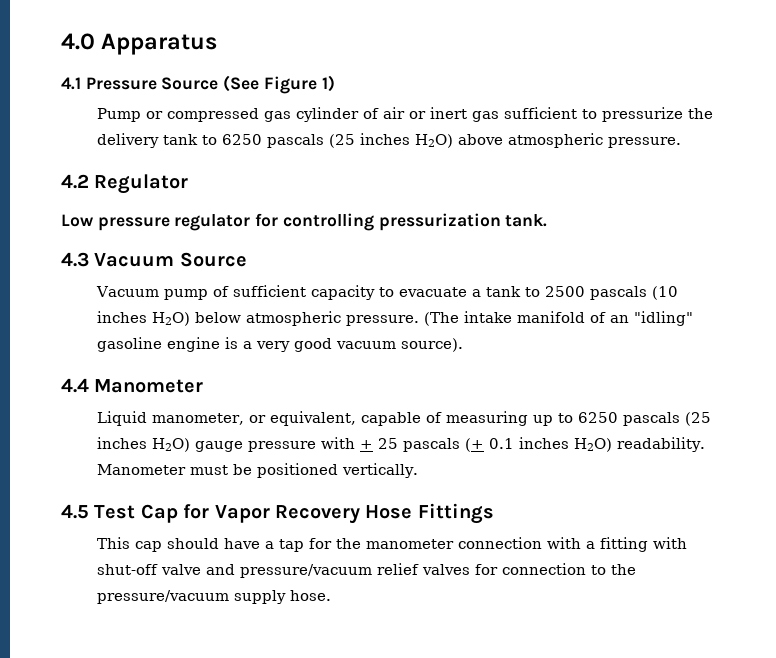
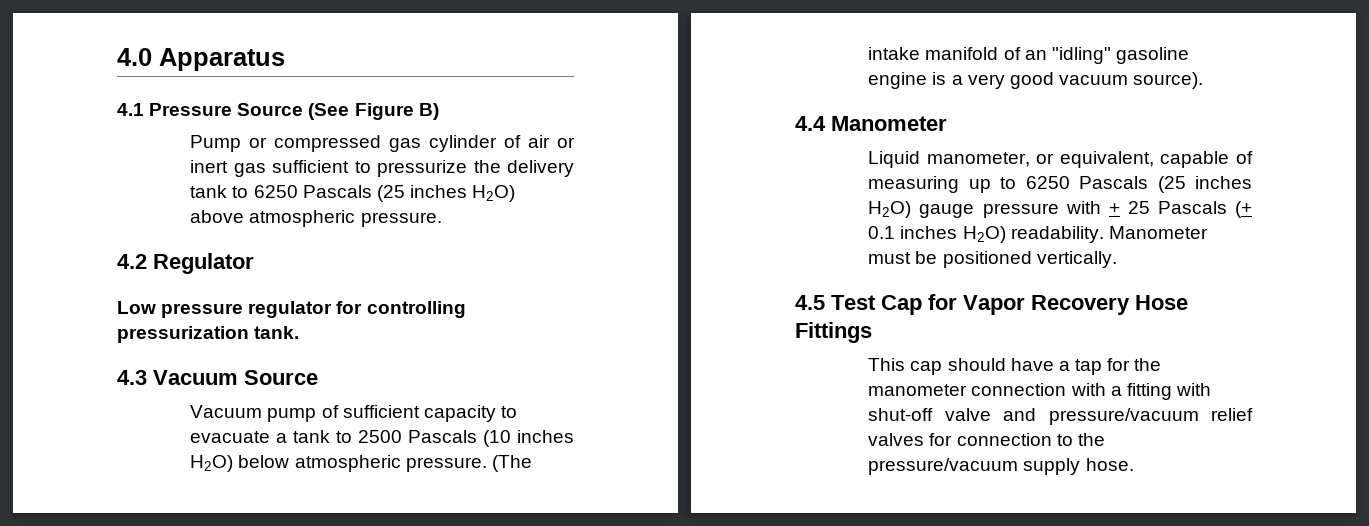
[321,75,335,92] 1) -> [418,103,439,120] B)
[266,134,324,148] pascals -> [302,185,372,198] Pascals
[589,286,647,300] pascals -> [408,430,478,443] Pascals
[622,412,680,426] pascals -> [1079,176,1149,189] Pascals
[402,438,460,452] pascals -> [1157,201,1227,214] Pascals

